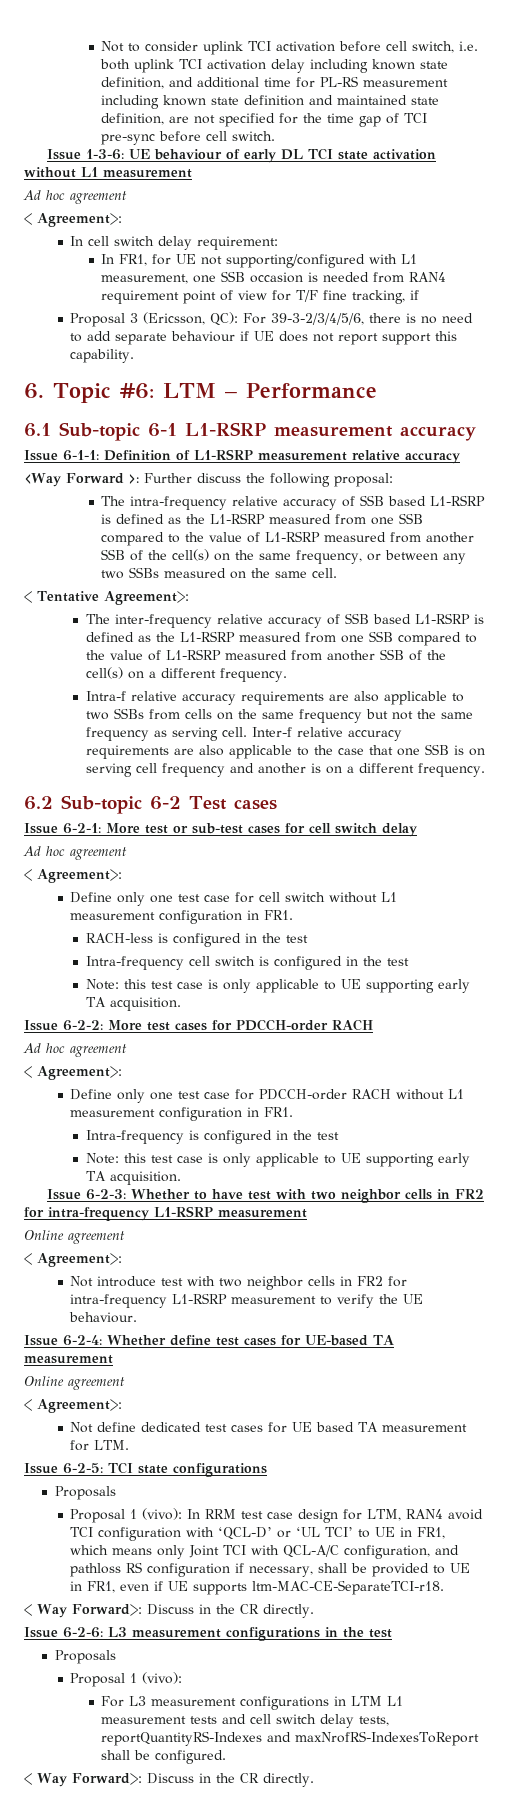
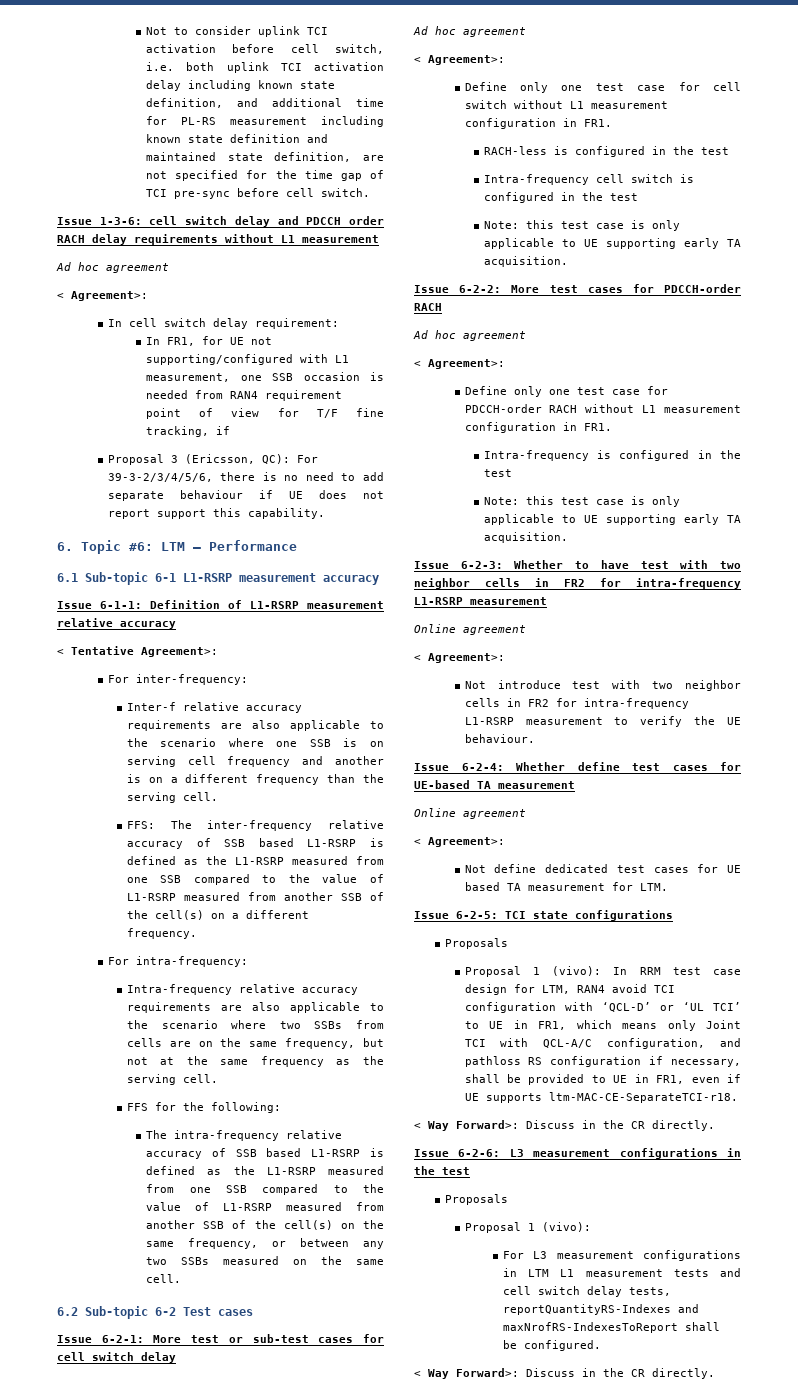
[128,148,436,163] UE behaviour of early DL TCI state activation -> [149,216,385,227] [57,234,218,245] cell switch delay and PDCCH order RACH delay requirements
[24,473,393,487] <Way Forward >: Further discuss the following proposal: -> [57,646,218,657] [107,674,248,685] [126,702,302,713] [126,720,384,731] [126,738,384,747] [126,756,384,767] [126,774,384,785] [126,792,218,803] [126,820,384,831] [126,838,385,849] [126,856,384,865] [126,874,384,885] [126,892,384,901] [126,910,309,920] [126,928,197,939] [107,956,248,967] [126,984,358,995] [126,1002,384,1013] [126,1020,385,1029] [126,1038,384,1049] [126,1056,384,1067] [126,1074,218,1085] [126,1102,281,1113] < Tentative Agreement>: // For inter-frequency: // Inter-f relative accuracy requirements are also applicable to the scenario where one SSB is on serving cell frequency and another is on a different frequency than the serving cell. // FFS: The inter-frequency relative accuracy of SSB based L1-RSRP is defined as the L1-RSRP measured from one SSB compared to the value of L1-RSRP measured from another SSB of the cell(s) on a different frequency. // For intra-frequency: // Intra-frequency relative accuracy requirements are also applicable to the scenario where two SSBs from cells are on the same frequency, but not at the same frequency as the serving cell. // FFS for the following:
[24,591,189,605] [85,613,484,628] [85,631,477,646] [85,649,446,661] [85,667,287,682] [85,691,464,705] [85,708,473,723] [85,727,402,741] [85,744,485,759] [85,763,485,777] // < Tentative Agreement>: // The inter-frequency relative accuracy of SSB based L1-RSRP is defined as the L1-RSRP measured from one SSB compared to the value of L1-RSRP measured from another SSB of the cell(s) on a different frequency. // Intra-f relative accuracy requirements are also applicable to two SSBs from cells on the same frequency but not the same frequency as serving cell. Inter-f relative accuracy requirements are also applicable to the case that one SSB is on serving cell frequency and another is on a different frequency. -> (182, 1278) none

